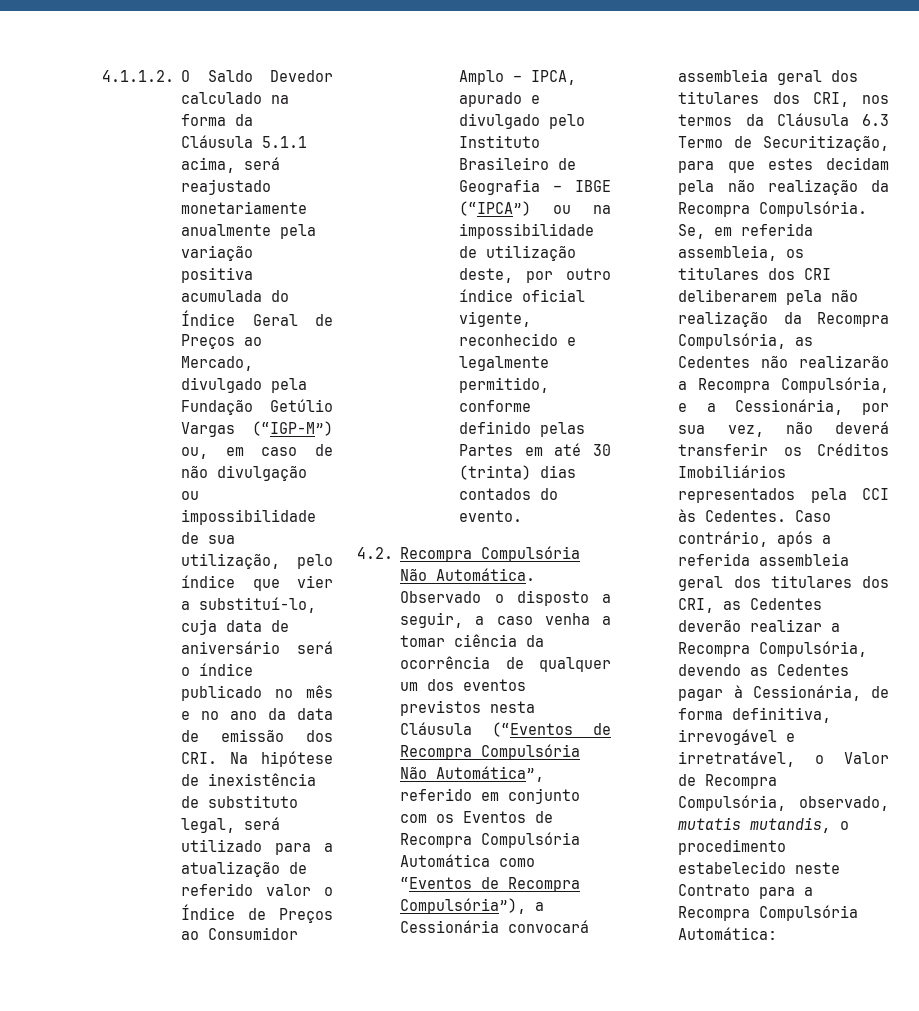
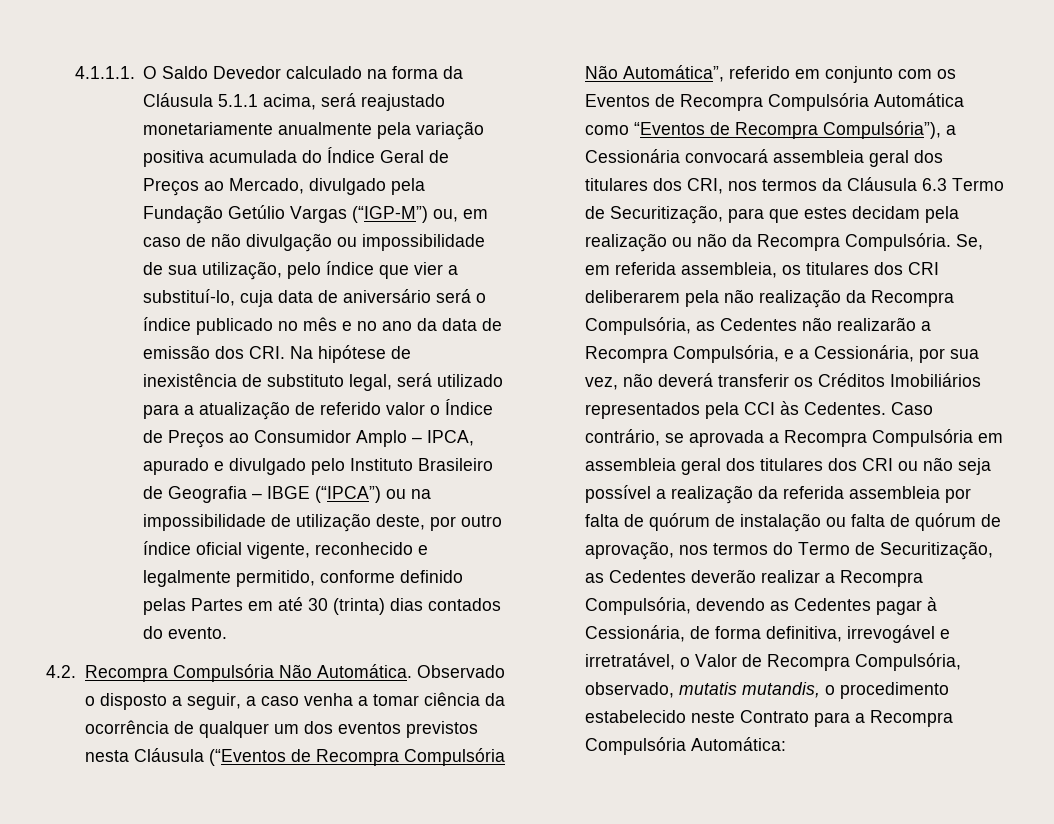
[102,70,175,82] 4.1.1.2. -> [74,66,135,79] 4.1.1.1.
[727,179,858,195] não realização -> [584,233,727,252] realização ou não
[777,531,832,547] [678,553,850,566] [678,575,889,591] [678,598,715,613] após a referida assembleia geral dos titulares dos CRI, -> [664,429,1003,447] [584,457,991,475] [584,485,971,504] [584,513,1001,532] [584,541,993,560] se aprovada a Recompra Compulsória em assembleia geral dos titulares dos CRI ou não seja possível a realização da referida assembleia por falta de quórum de instalação ou falta de quórum de aprovação, nos termos do Termo de Securitização,

